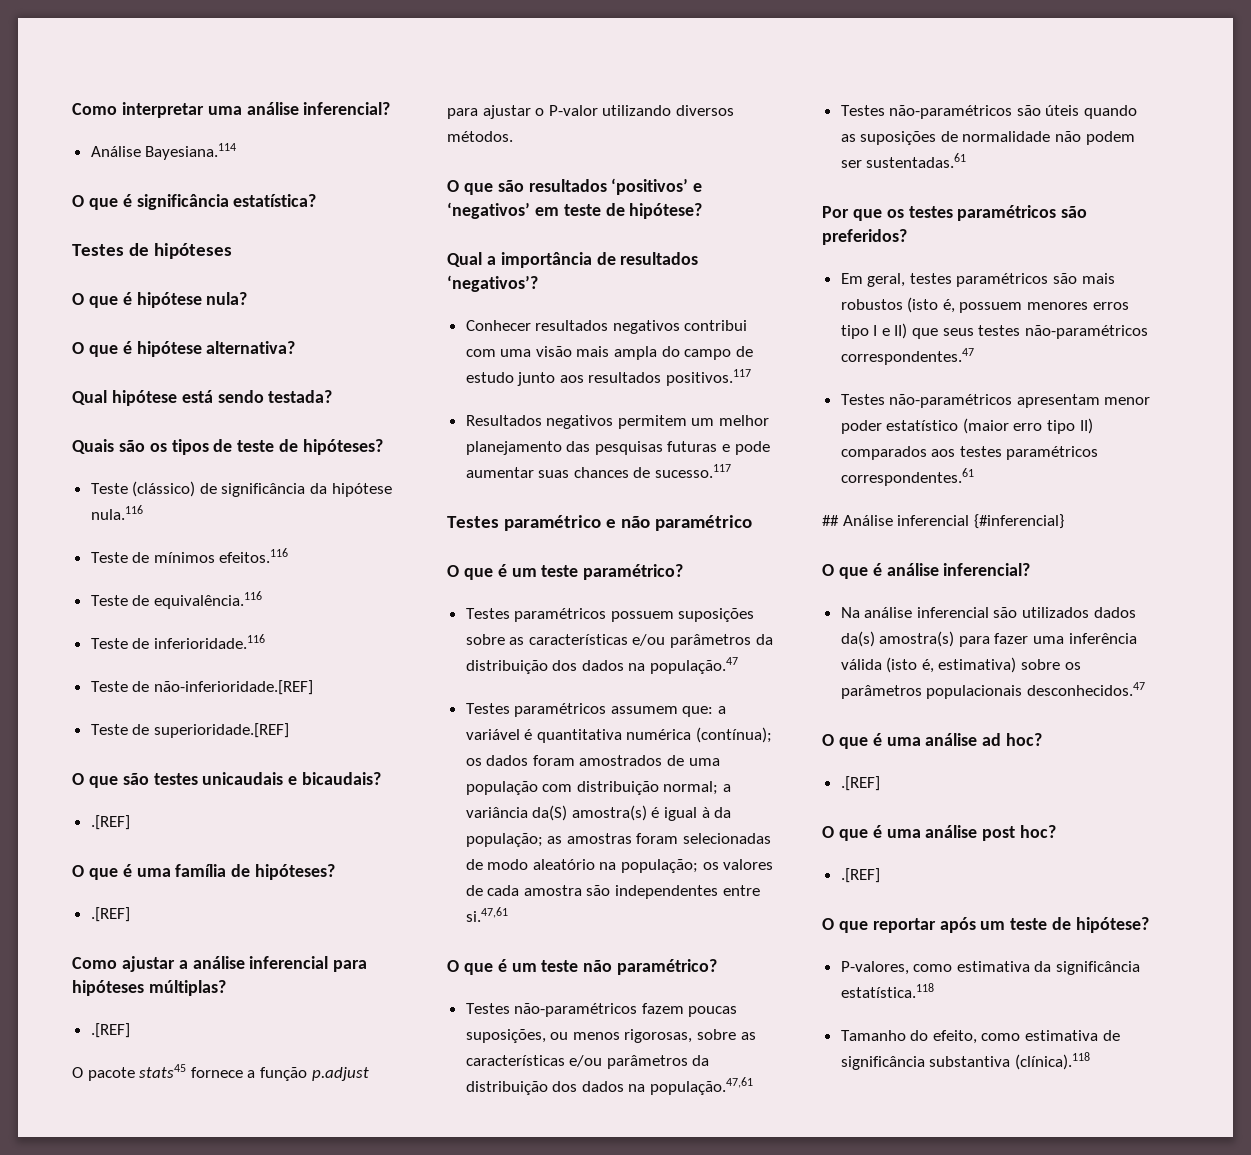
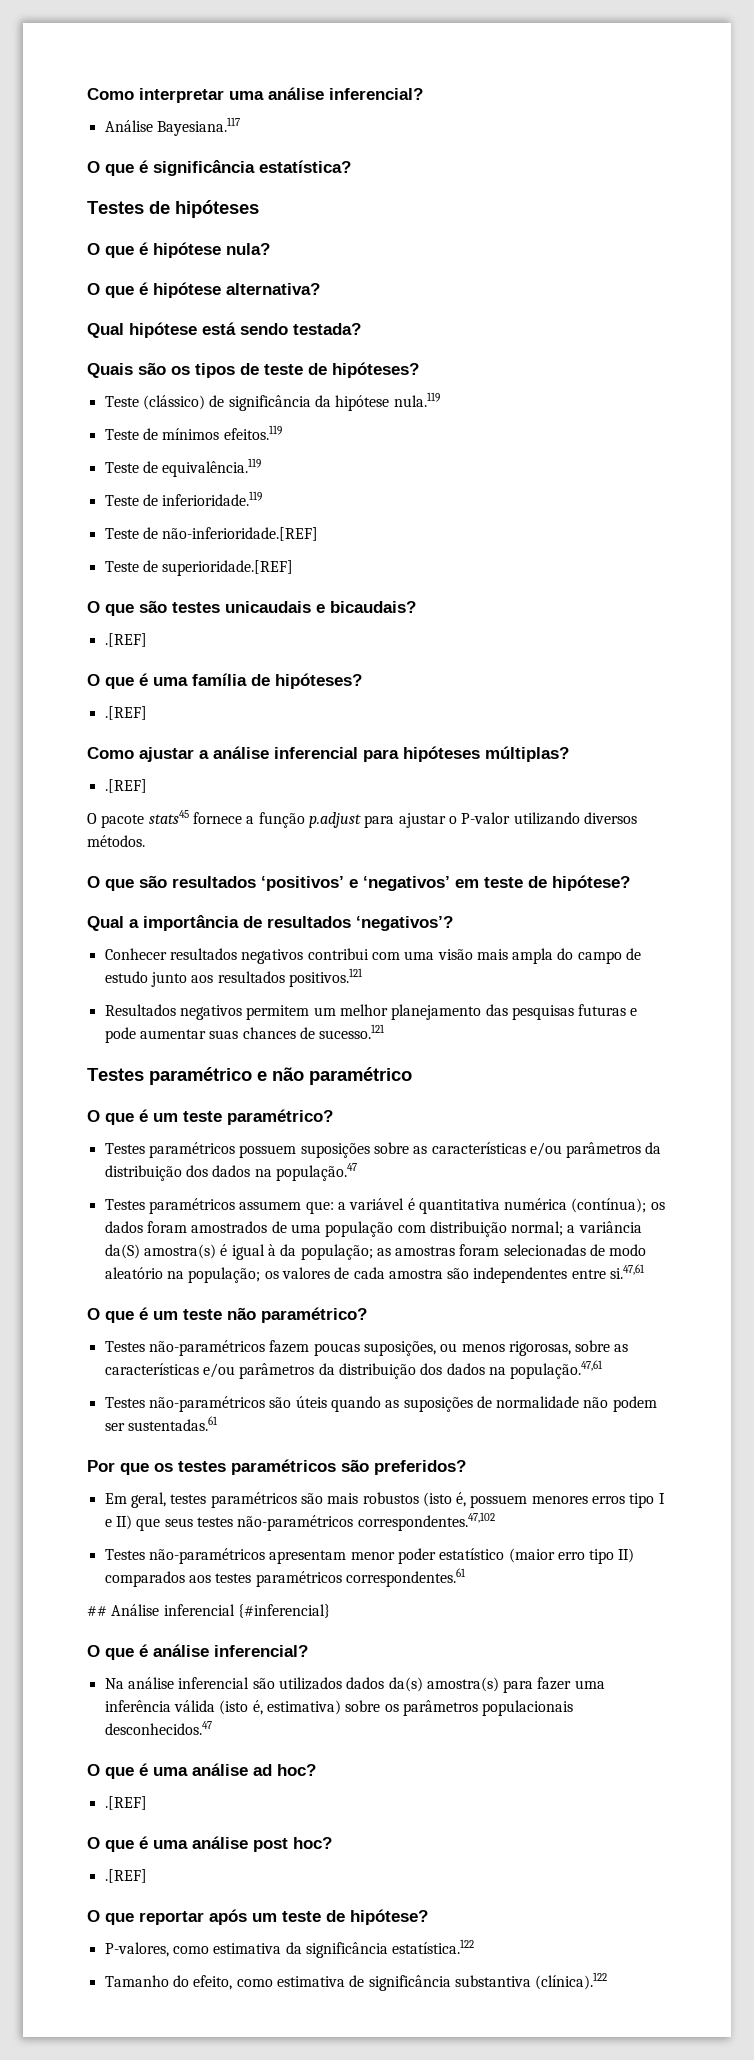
[145,143,237,160] Bayesiana.114 -> [156,117,240,136] Bayesiana.117
[90,505,143,520] nula.116 -> [393,392,440,407] nula.119
[219,548,289,563] [90,591,262,609] [90,634,265,649] efeitos.116 // Teste de equivalência.116 // Teste de inferioridade.116 -> [223,425,282,440] [104,458,262,477] [104,491,263,506] efeitos.119 // Teste de equivalência.119 // Teste de inferioridade.119
[666,369,752,386] positivos.117 -> [288,968,363,987] positivos.121
[655,464,732,478] sucesso.117 -> [319,1024,386,1039] sucesso.121
[840,348,974,365] correspondentes.47 -> [357,1512,495,1531] correspondentes.47,102
[840,983,934,998] estatística.118 -> [392,1939,475,1954] estatística.122
[1014,1052,1090,1070] (clínica).118 -> [535,1972,608,1990] (clínica).122

